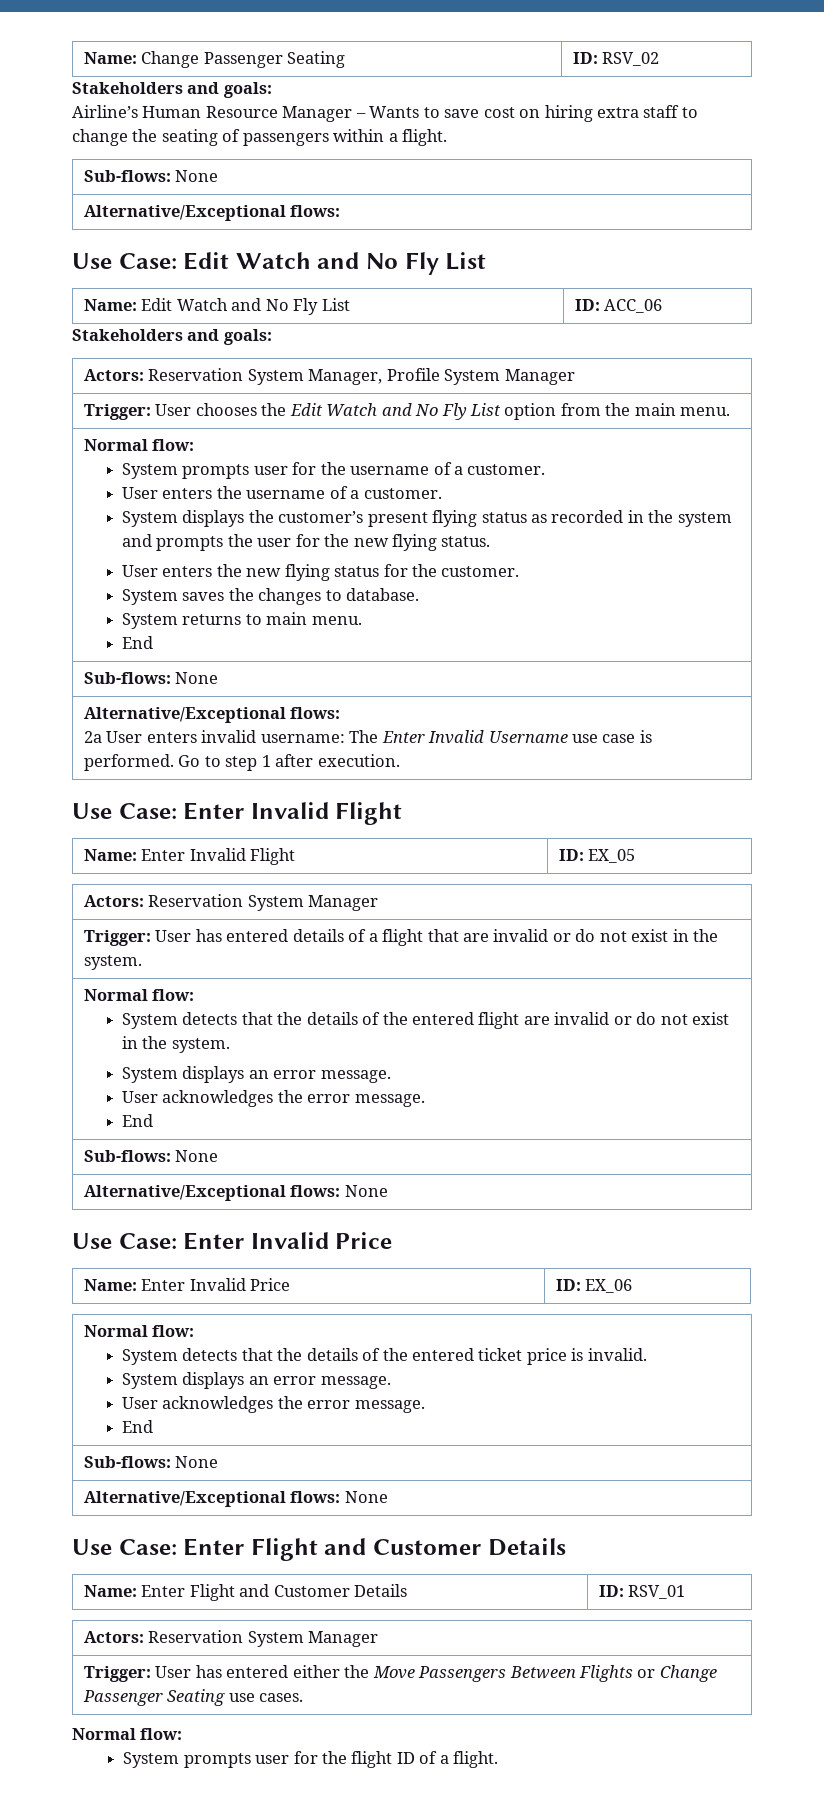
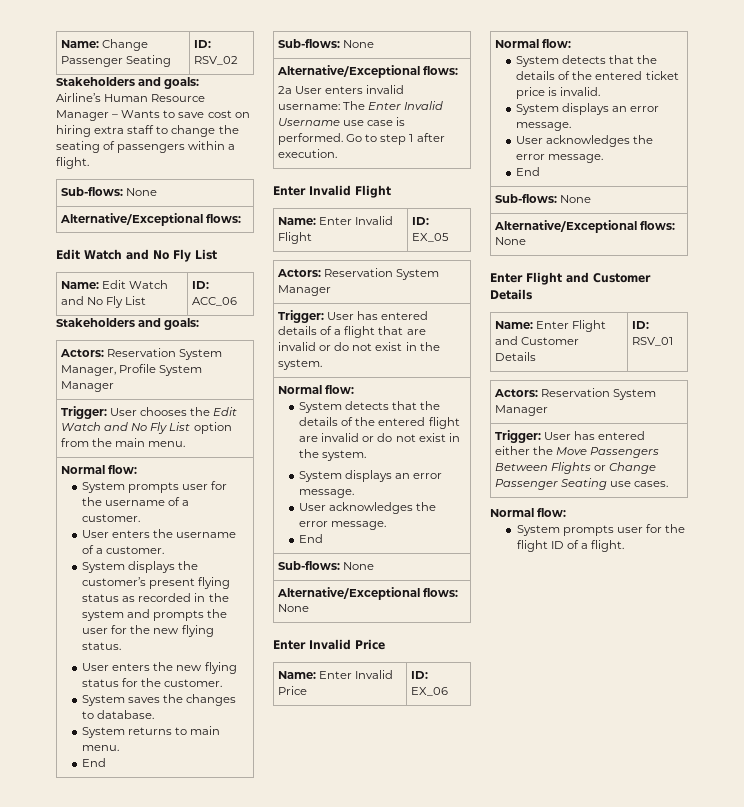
[72,253,177,269] Use Case: -> (242, 218) none
[72,803,177,819] Use Case: -> (338, 153) none
[72,1233,177,1249] Use Case: -> (310, 608) none
[72,1539,177,1555] Use Case: -> (527, 241) none

